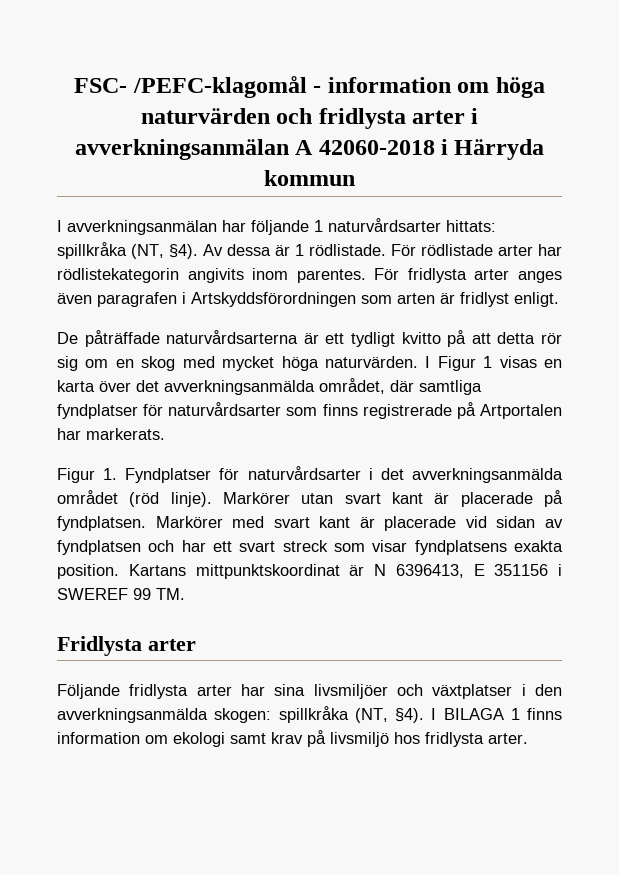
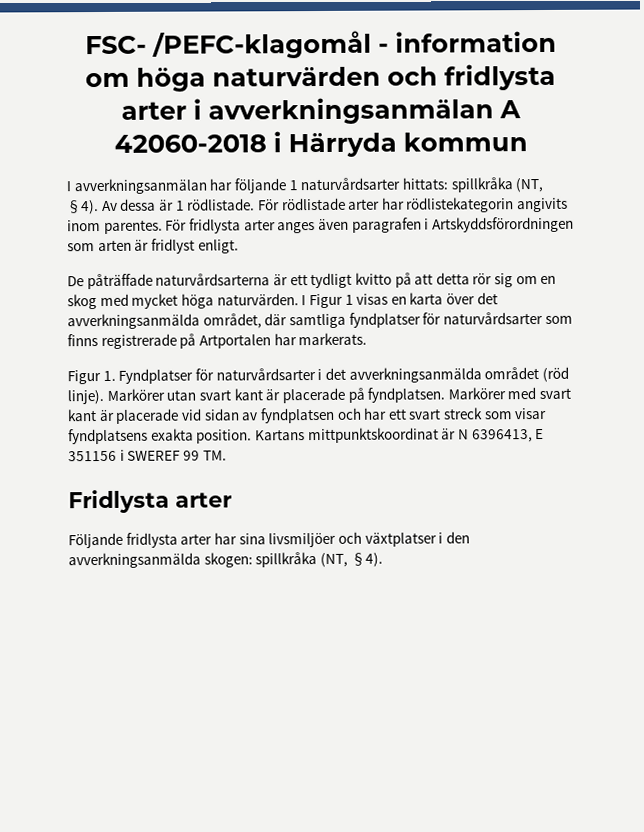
[431,708,562,720] [57,730,528,747] I BILAGA 1 finns information om ekologi samt krav på livsmiljö hos fridlysta arter. -> (383, 559) none

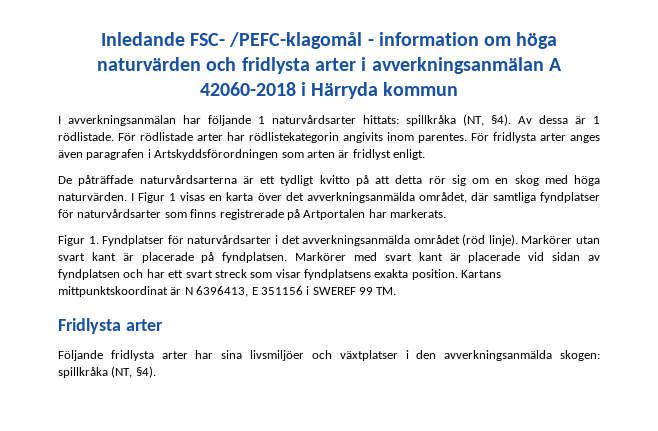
(84, 45) none -> [100,32,185,46] Inledande
[131,293,179,309] mycket -> (568, 179) none

